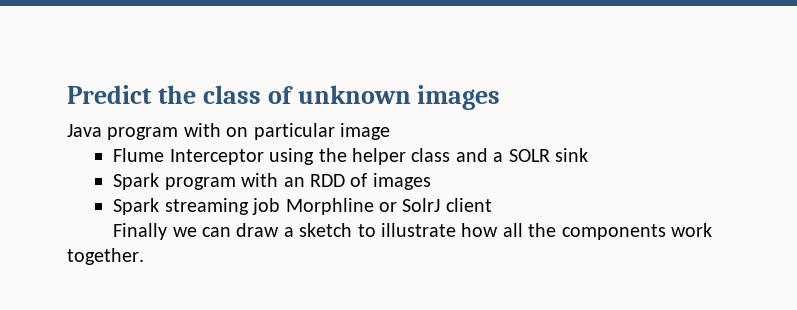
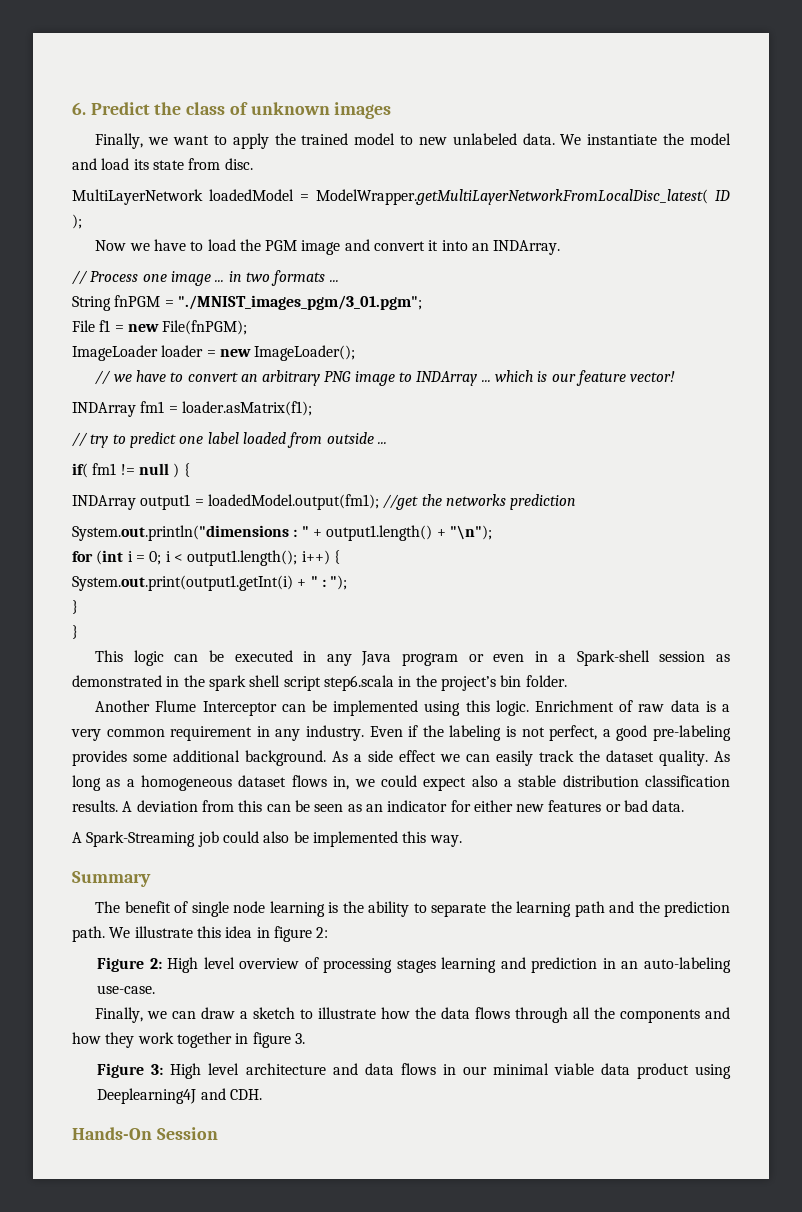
(67, 94) none -> [72,102,86,115] 6.
[67,123,390,140] [113,148,588,165] [113,173,431,190] [113,198,492,215] [113,223,168,240] Java program with on particular image // Flume Interceptor using the helper class and a SOLR sink // Spark program with an RDD of images // Spark streaming job Morphline or SolrJ client // Finally -> [95,133,731,149] [72,158,253,170] [72,189,730,205] [72,214,82,229] [95,239,561,255] [72,270,339,286] [72,295,422,311] [72,320,248,335] [72,345,356,361] [95,370,676,386] [72,401,312,417] [72,432,387,448] [72,463,190,478] [72,494,577,510] [72,525,492,541] [72,550,340,566] [72,575,348,591] [72,600,78,614] [72,625,78,639] [95,650,731,666] [72,675,567,691] [95,700,730,716] [71,725,732,741] [72,750,730,766] [72,775,730,791] [72,800,685,812] [72,831,462,847] [72,871,151,887] [95,901,731,917] [72,926,329,942] [97,957,731,973] [97,985,156,994] [95,1007,144,1023] Finally, we want to apply the trained model to new unlabeled data. We instantiate the model and load its state from disc. // MultiLayerNetwork loadedModel = ModelWrapper.getMultiLayerNetworkFromLocalDisc_latest( ID ); // Now we have to load the PGM image and convert it into an INDArray. // // Process one image ... in two formats ... // String fnPGM = "./MNIST_images_pgm/3_01.pgm"; // File f1 = new File(fnPGM); // ImageLoader loader = new ImageLoader(); // // we have to convert an arbitrary PNG image to INDArray ... which is our feature vector! // INDArray fm1 = loader.asMatrix(f1); // // try to predict one label loaded from outside ... // if( fm1 != null ) { // INDArray output1 = loadedModel.output(fm1); //get the networks prediction // System.out.println("dimensions : " + output1.length() + "\n"); // for (int i = 0; i < output1.length(); i++) { // System.out.print(output1.getInt(i) + " : "); // } // } // This logic can be executed in any Java program or even in a Spark-shell session as demonstrated in the spark shell script step6.scala in the project’s bin folder. // Another Flume Interceptor can be implemented using this logic. Enrichment of raw data is a very common requirement in any industry. Even if the labeling is not perfect, a good pre-labeling provides some additional background. As a side effect we can easily track the dataset quality. As long as a homogeneous dataset flows in, we could expect also a stable distribution classification results. A deviation from this can be seen as an indicator for either new features or bad data. // A Spark-Streaming job could also be implemented this way. // Summary // The benefit of single node learning is the ability to separate the learning path and the prediction path. We illustrate this idea in figure 2: // Figure 2: High level overview of processing stages learning and prediction in an auto-labeling use-case. // Finally,
[502,223,713,240] [67,248,144,265] all the components work together. -> [415,1007,730,1023] [72,1032,305,1048] [97,1063,732,1079] [97,1088,262,1104] [72,1127,218,1140] the data flows through all the components and how they work together in figure 3. // Figure 3: High level architecture and data flows in our minimal viable data product using Deeplearning4J and CDH. // Hands-On Session

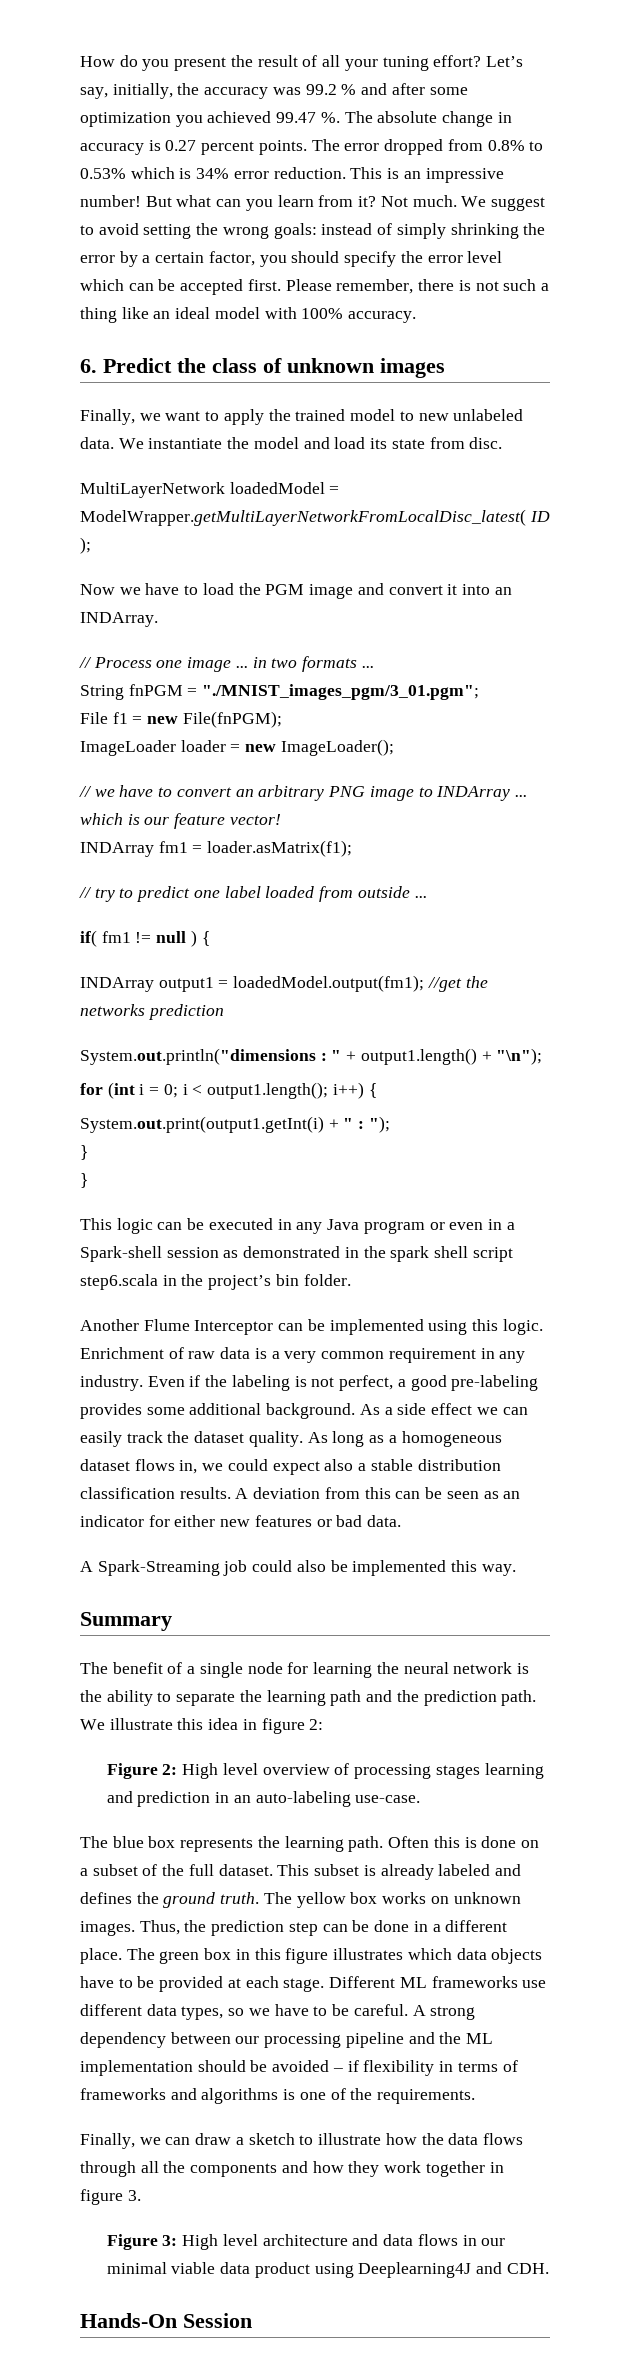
(72, 108) none -> [80,55,523,71] [80,83,468,99] [80,111,512,127] [80,139,544,155] [80,167,504,183] [80,195,545,211] [80,223,546,239] [80,251,503,267] [80,279,549,295] [80,307,417,323] How do you present the result of all your tuning effort? Let’s say, initially, the accuracy was 99.2 % and after some optimization you achieved 99.47 %. The absolute change in accuracy is 0.27 percent points. The error dropped from 0.8% to 0.53% which is 34% error reduction. This is an impressive number! But what can you learn from it? Not much. We suggest to avoid setting the wrong goals: instead of simply shrinking the error by a certain factor, you should specify the error level which can be accepted first. Please remember, there is not such a thing like an ideal model with 100% accuracy. //
(189, 907) none -> [187,1666,196,1674] a
[269,901,325,917] learning -> [287,1662,513,1678] for learning the neural network
(156, 989) none -> [80,1836,539,1852] [80,1864,521,1880] [80,1892,521,1908] [80,1920,508,1936] [80,1948,543,1964] [80,1976,547,1992] [80,2004,476,2020] [80,2032,494,2048] [80,2060,518,2076] [80,2088,476,2104] // The blue box represents the learning path. Often this is done on a subset of the full dataset. This subset is already labeled and defines the ground truth. The yellow box works on unknown images. Thus, the prediction step can be done in a different place. The green box in this figure illustrates which data objects have to be provided at each stage. Different ML frameworks use different data types, so we have to be careful. A strong dependency between our processing pipeline and the ML implementation should be avoided – if flexibility in terms of frameworks and algorithms is one of the requirements.

